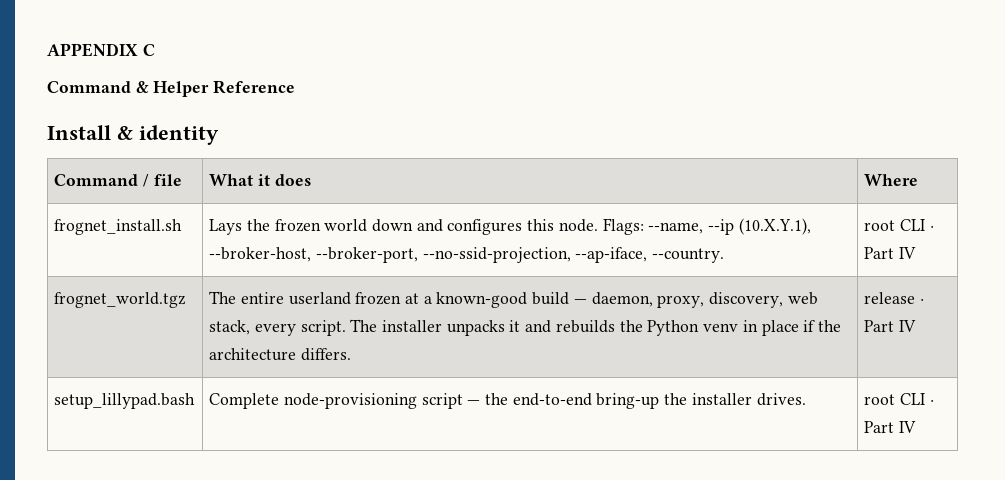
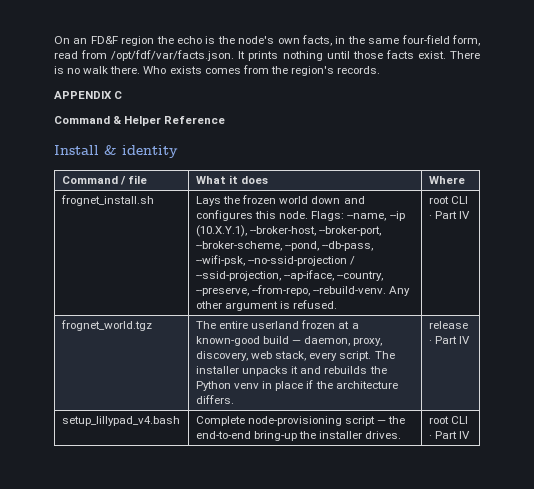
(47, 50) none -> [54,35,480,46] [54,50,481,61] [54,65,381,76] On an FD&F region the echo is the node's own facts, in the same four-field form, read from /opt/fdf/var/facts.json. It prints nothing until those facts exist. There is no walk there. Who exists comes from the region's records. //
[422,247,724,263] --no-ssid-projection, --ap-iface, --country. -> [195,241,374,251] [195,255,356,266] [195,270,384,281] [195,285,411,296] [195,300,338,311] --broker-scheme, --pond, --db-pass, --wifi-psk, --no-ssid-projection / --ssid-projection, --ap-iface, --country, --preserve, --from-repo, --rebuild-venv. Any other argument is refused.
[54,393,196,409] setup_lillypad.bash -> [61,416,180,426] setup_lillypad_v4.bash

